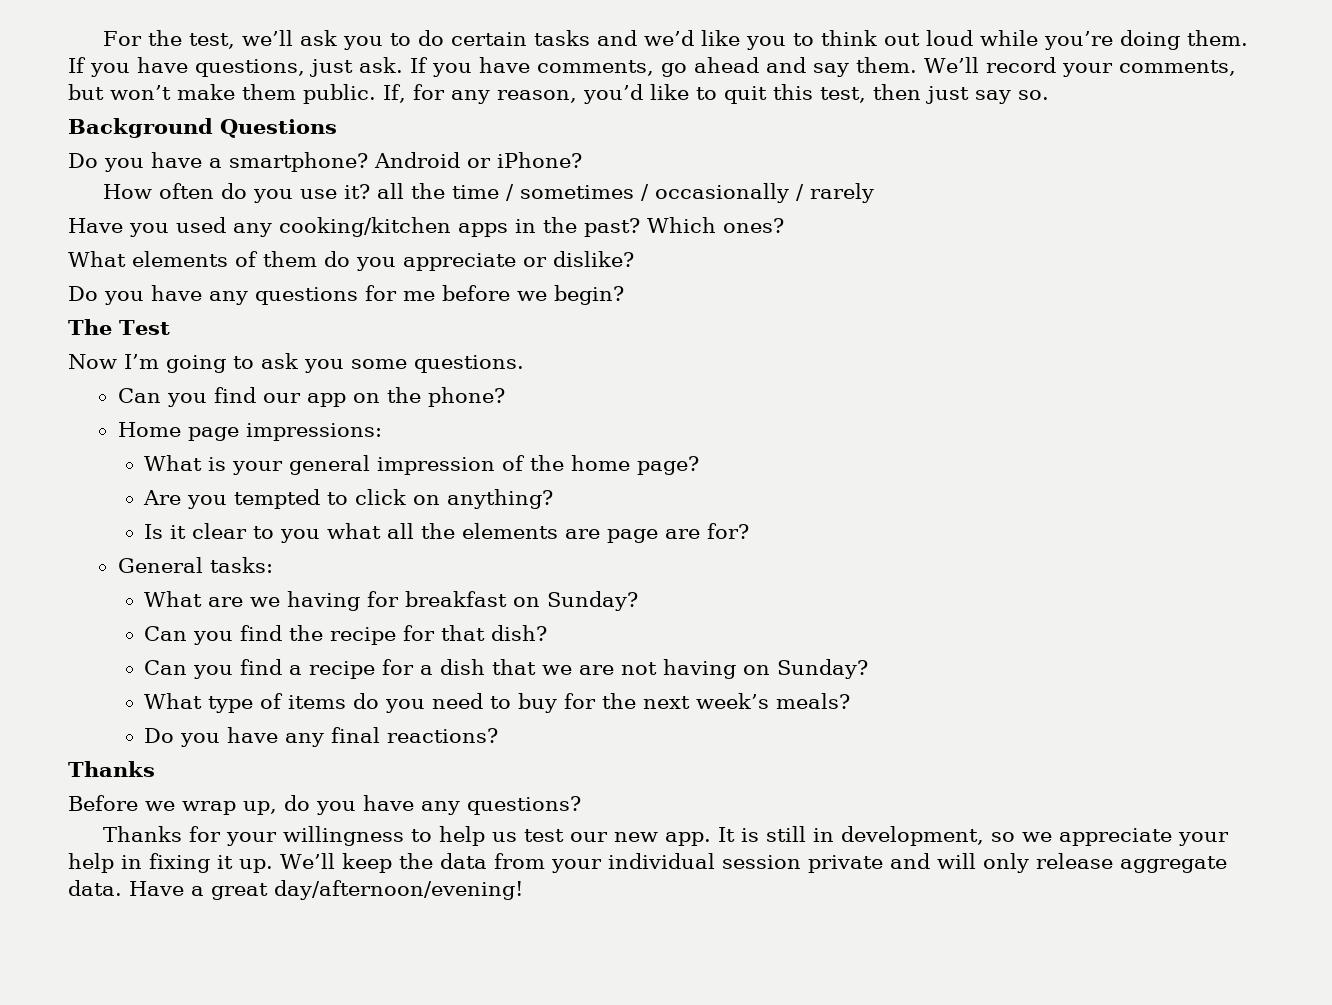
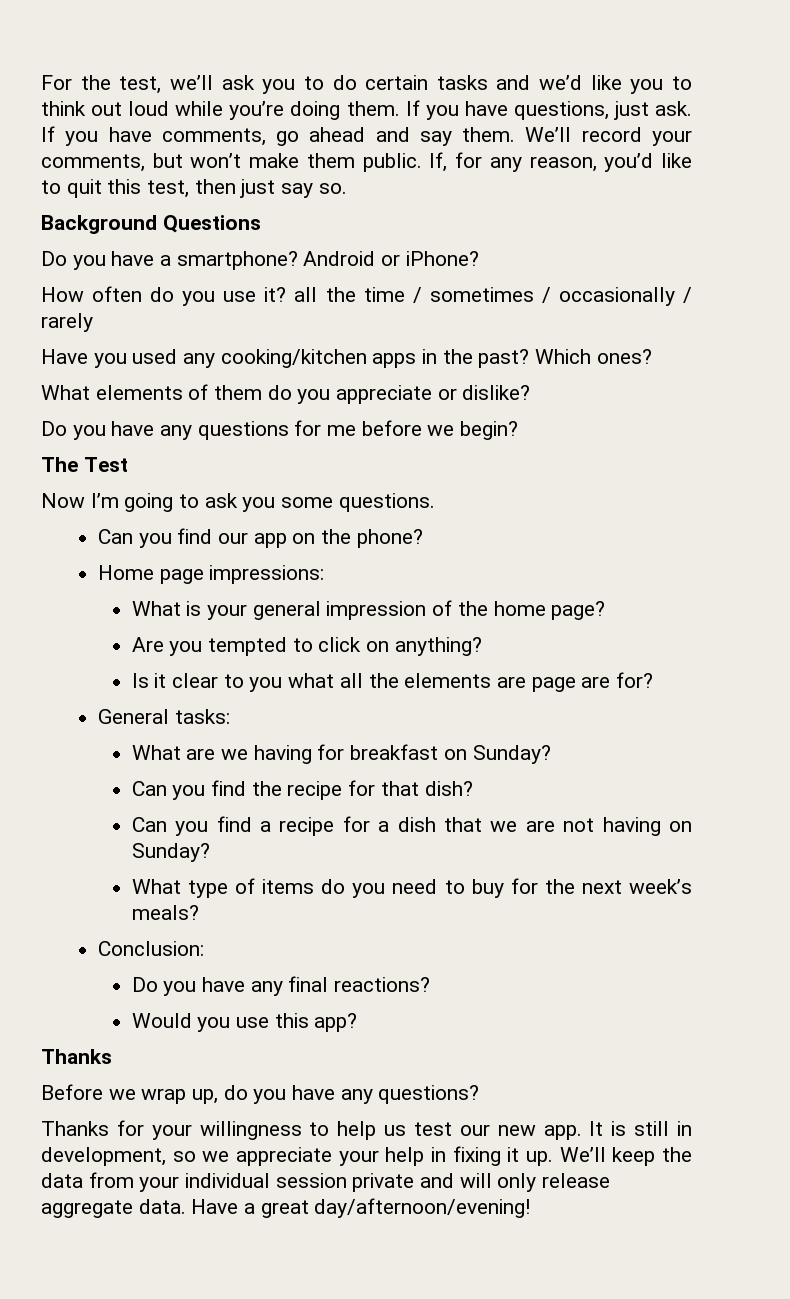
(851, 701) none -> [97,941,204,956] // Conclusion:
(499, 735) none -> [131,1013,358,1032] // Would you use this app?

